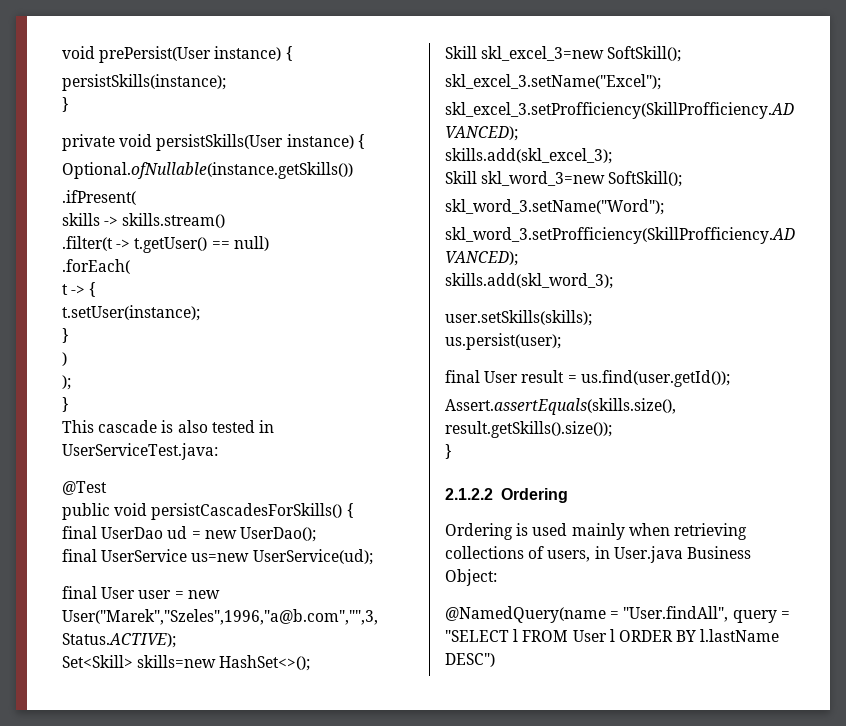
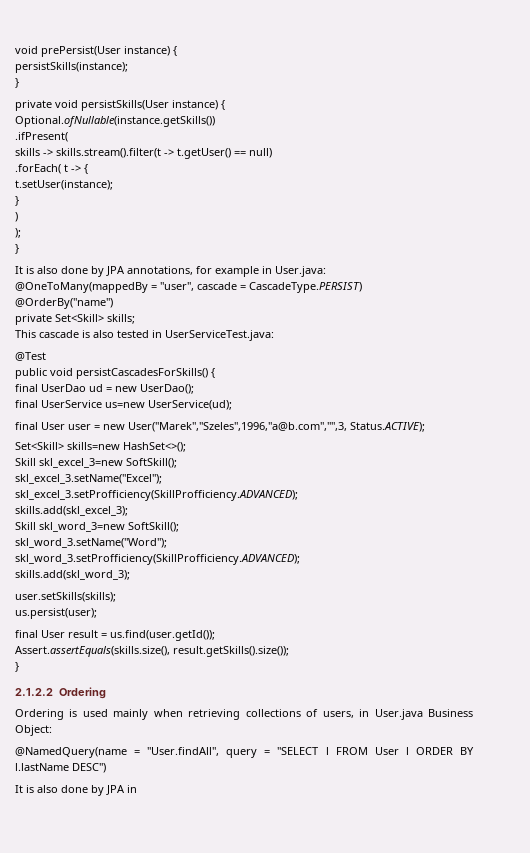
[122,213,226,228] [62,236,113,251] skills.stream() // .filter(t -> [56,148,161,158] skills.stream().filter(t
(130, 266) // -> (61, 169) none
(69, 404) none -> [15,266,326,277] [15,282,362,293] [15,298,113,309] [15,314,135,325] // It is also done by JPA annotations, for example in User.java: // @OneToMany(mappedBy = "user", cascade = CascadeType.PERSIST) // @OrderBy("name") // private Set<Skill> skills;
(495, 660) none -> [15,785,137,796] // It is also done by JPA in

